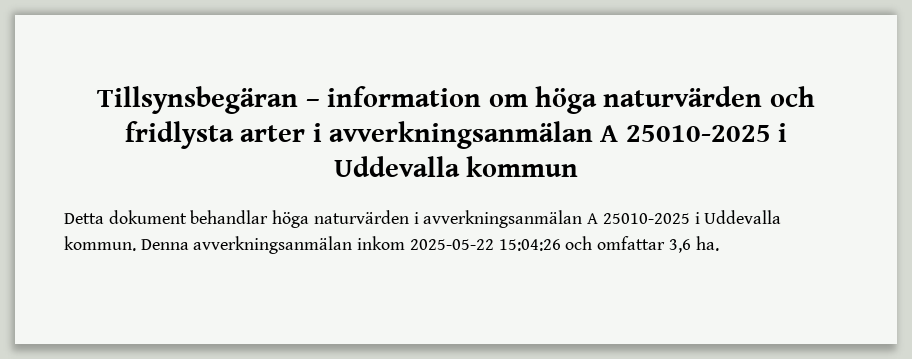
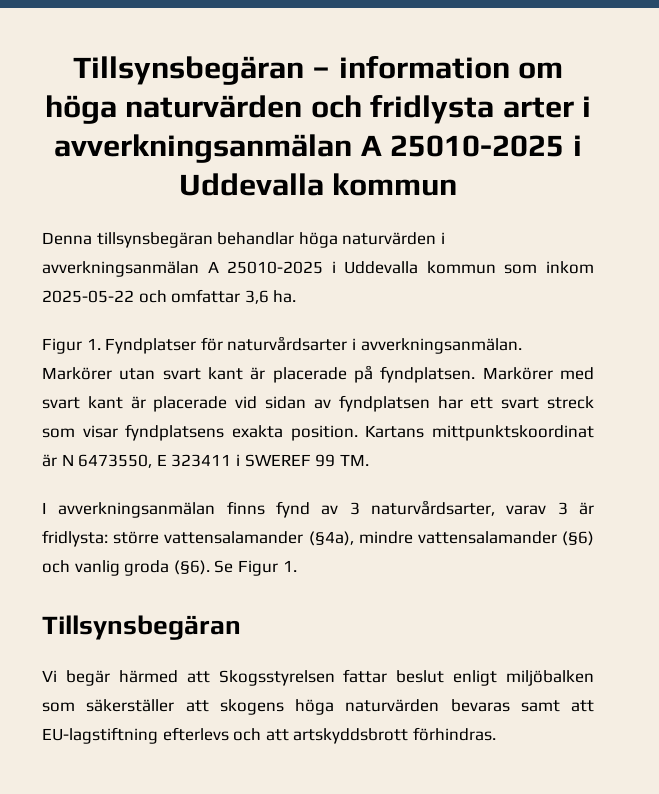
[64,210,187,224] Detta dokument -> [42,232,213,248] Denna tillsynsbegäran
[64,236,353,254] kommun. Denna avverkningsanmälan -> [426,261,538,274] kommun som
[498,239,561,251] 15:04:26 -> (134, 296) none
(719, 243) none -> [42,336,522,354] [42,365,594,383] [42,395,594,412] [42,424,595,441] [42,454,369,468] [42,500,594,518] [42,530,595,547] [42,560,297,576] [42,615,241,640] [42,669,594,686] [42,699,594,715] [42,727,496,744] // Figur 1. Fyndplatser för naturvårdsarter i avverkningsanmälan. Markörer utan svart kant är placerade på fyndplatsen. Markörer med svart kant är placerade vid sidan av fyndplatsen har ett svart streck som visar fyndplatsens exakta position. Kartans mittpunktskoordinat är N 6473550, E 323411 i SWEREF 99 TM. // I avverkningsanmälan finns fynd av 3 naturvårdsarter, varav 3 är fridlysta: större vattensalamander (§4a), mindre vattensalamander (§6) och vanlig groda (§6). Se Figur 1. // Tillsynsbegäran // Vi begär härmed att Skogsstyrelsen fattar beslut enligt miljöbalken som säkerställer att skogens höga naturvärden bevaras samt att EU-lagstiftning efterlevs och att artskyddsbrott förhindras.

